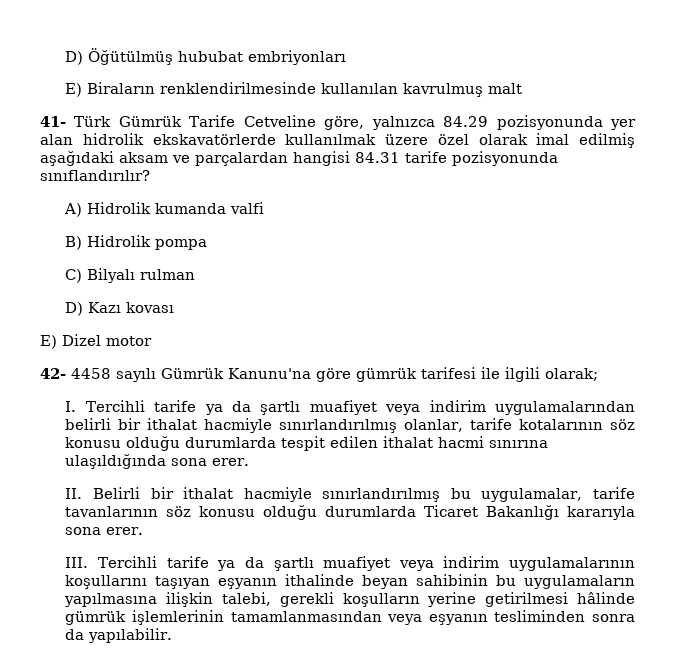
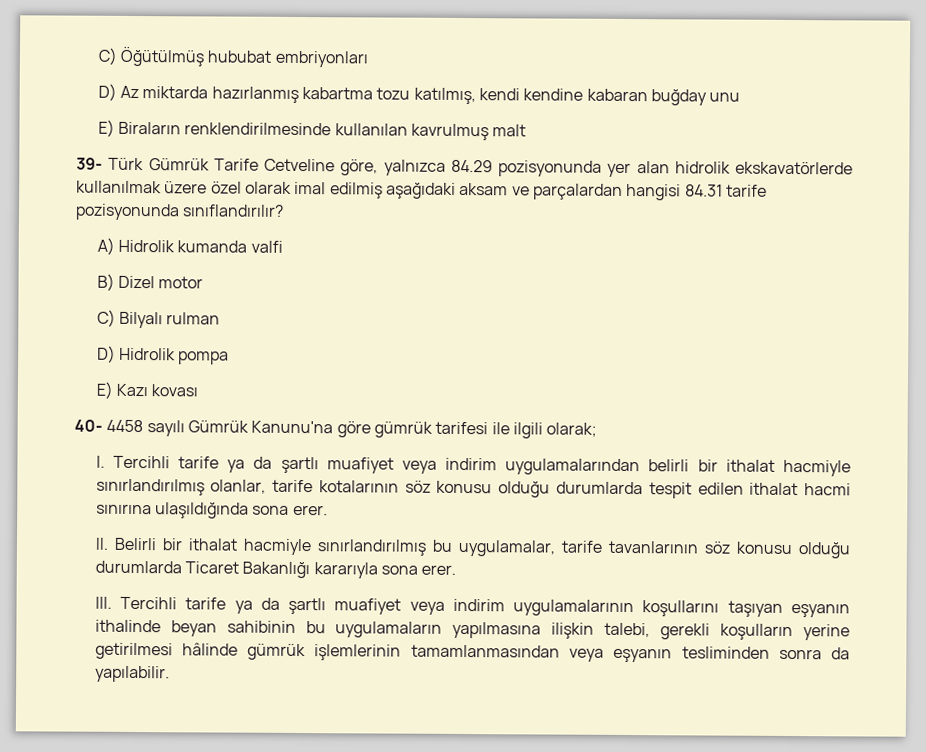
[65,51,84,65] D) -> [97,47,117,65] C)
(347, 57) none -> [97,83,741,106] // D) Az miktarda hazırlanmış kabartma tozu katılmış, kendi kendine kabaran buğday unu
[40,116,66,127] 41- -> [76,157,103,170] 39-
[87,235,208,250] Hidrolik pompa -> [118,275,204,289] Dizel motor
(84, 309) none -> [119,347,230,365] [95,381,113,399] Hidrolik pompa // E)
[40,334,152,349] [40,368,66,379] E) Dizel motor // 42- -> [74,419,103,432] 40-

